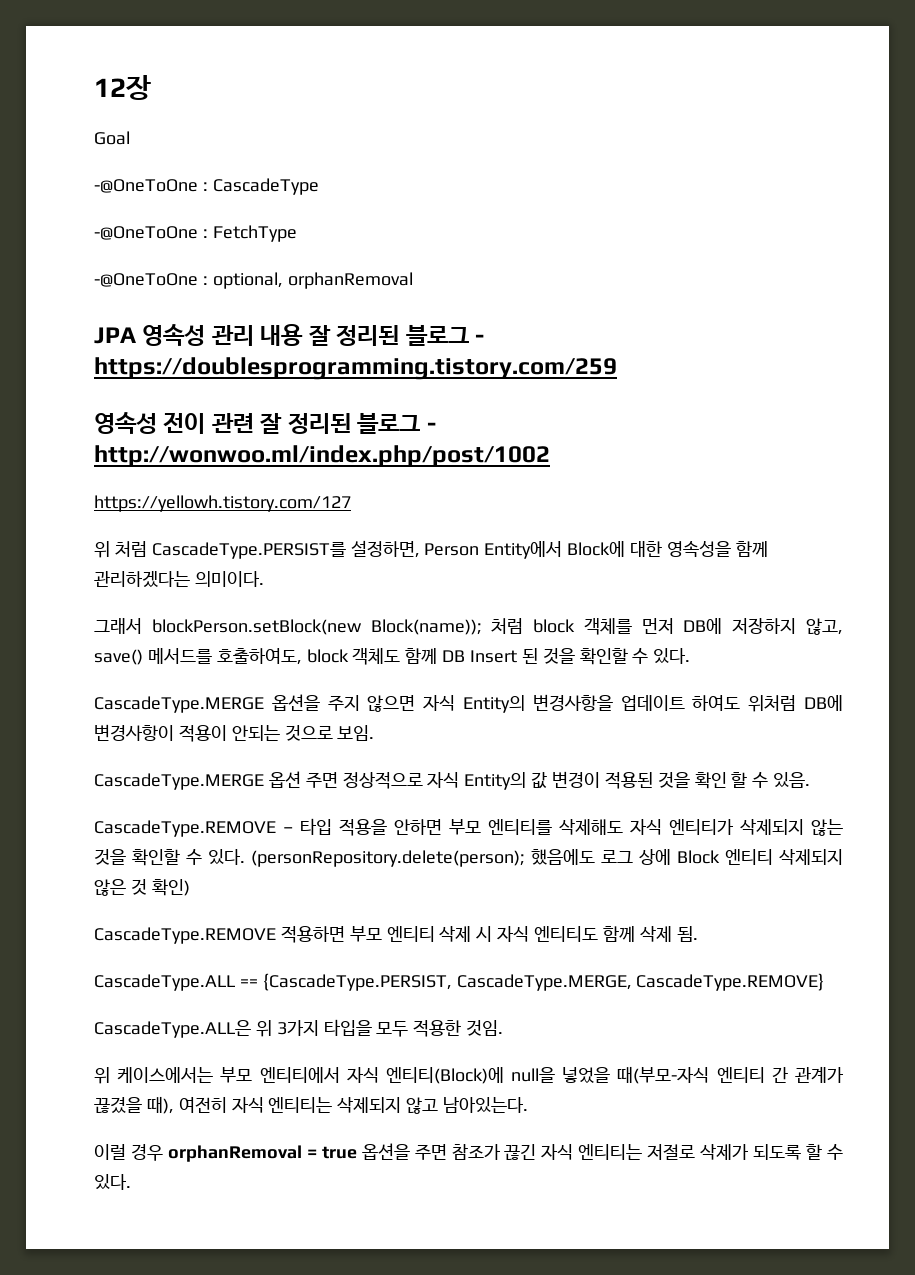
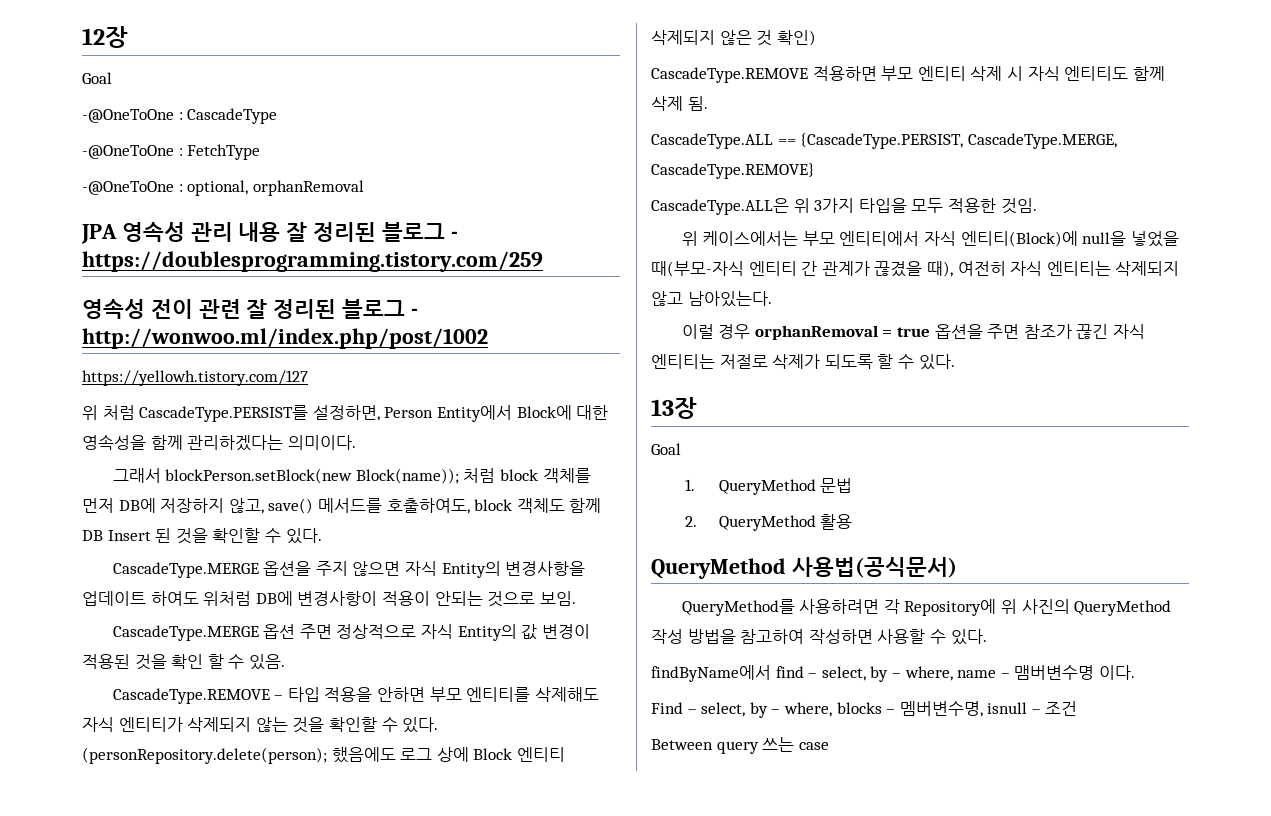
(131, 1182) none -> [651,397,697,419] [651,443,681,455] [684,478,853,495] [684,514,853,531] [651,557,957,579] [681,599,1172,616] [651,629,987,645] [651,665,1135,682] [651,701,1078,718] [651,737,829,754] // 13장 // Goal // 1. QueryMethod 문법 // 2. QueryMethod 활용 // QueryMethod 사용법(공식문서) // QueryMethod를 사용하려면 각 Repository에 위 사진의 QueryMethod 작성 방법을 참고하여 작성하면 사용할 수 있다. // findByName에서 find – select, by – where, name – 맴버변수명 이다. // Find – select, by – where, blocks – 멤버변수명, isnull – 조건 // Between query 쓰는 case

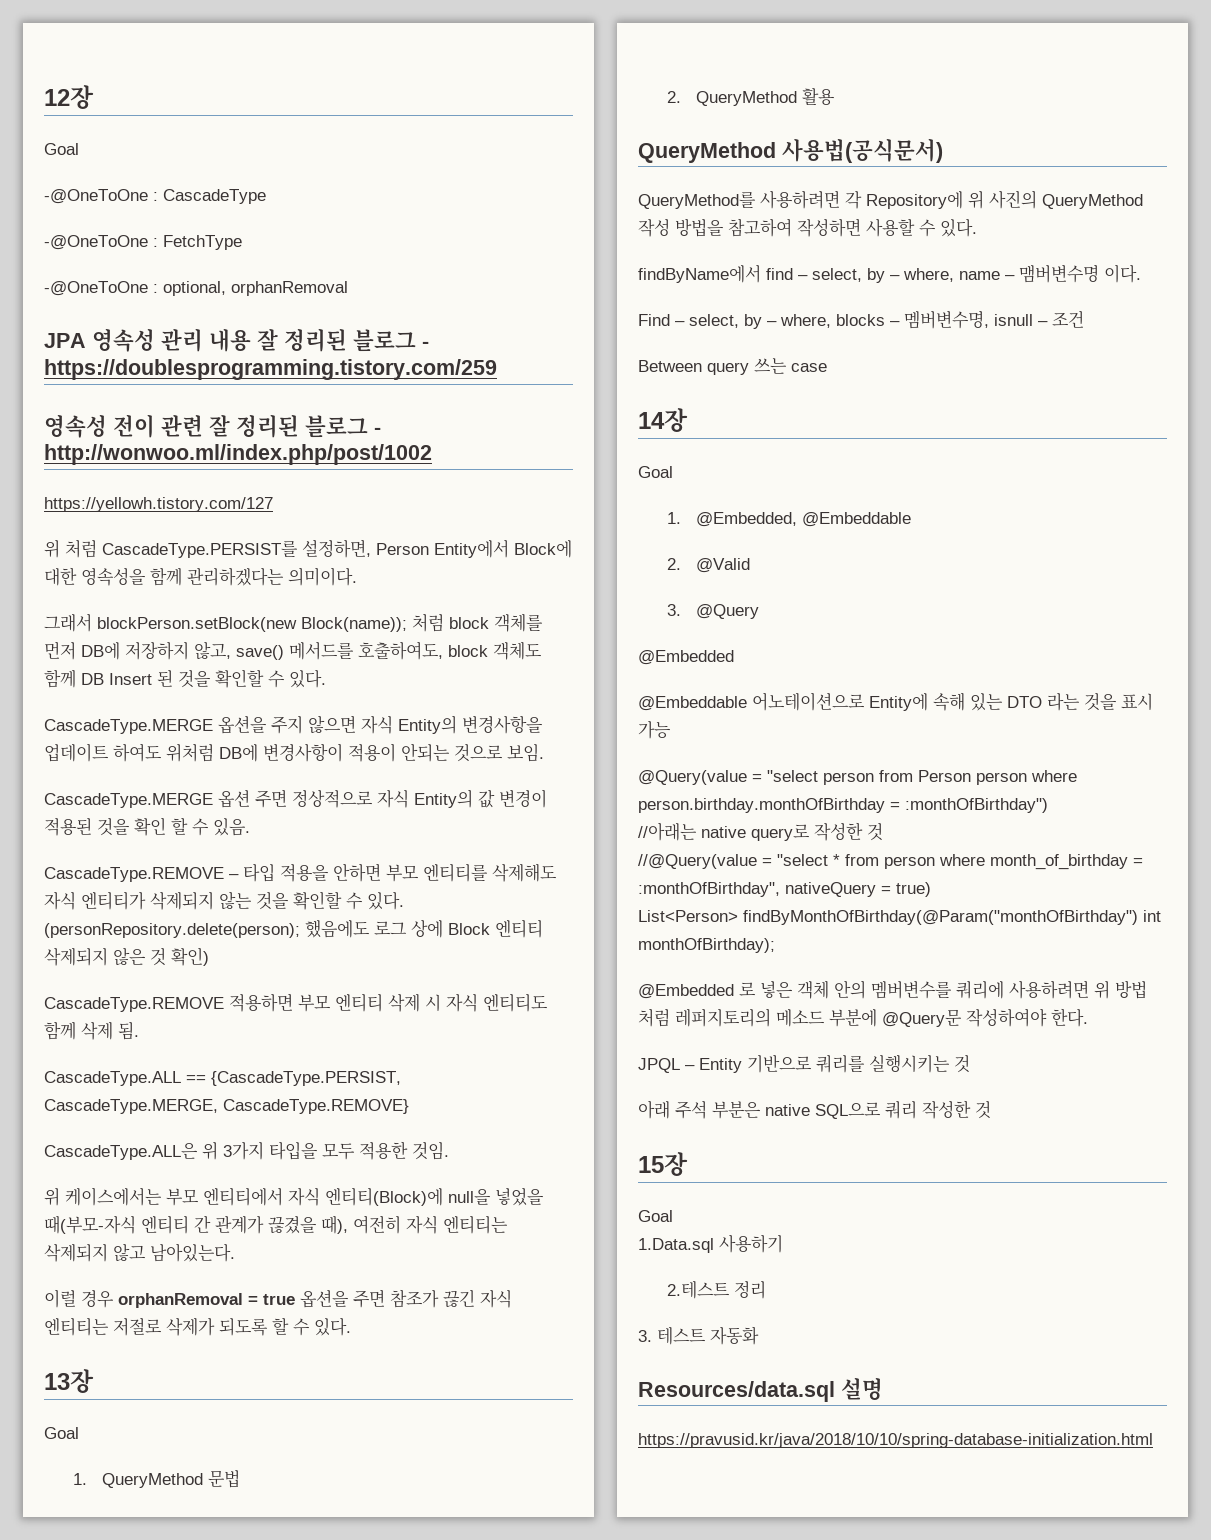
(829, 746) none -> [638,408,688,432] [638,466,673,478] [666,512,911,527] [666,558,750,573] [666,604,759,619] [638,650,734,665] [638,692,1153,711] [638,721,671,739] [638,770,1077,785] [638,798,1048,813] [638,822,883,841] [638,854,1143,870] [638,882,931,897] [638,910,1161,925] [638,938,775,953] [638,980,1147,999] [638,1008,1088,1027] [638,1055,970,1073] [638,1100,991,1119] [638,1152,688,1176] [638,1210,673,1222] [638,1234,783,1253] [666,1280,766,1299] [638,1326,759,1345] [638,1378,883,1402] [638,1433,1153,1448] // 14장 // Goal // 1. @Embedded, @Embeddable // 2. @Valid // 3. @Query // @Embedded // @Embeddable 어노테이션으로 Entity에 속해 있는 DTO 라는 것을 표시 가능 // @Query(value = "select person from Person person where person.birthday.monthOfBirthday = :monthOfBirthday") // //아래는 native query로 작성한 것 // //@Query(value = "select * from person where month_of_birthday = :monthOfBirthday", nativeQuery = true) // List<Person> findByMonthOfBirthday(@Param("monthOfBirthday") int monthOfBirthday); // @Embedded 로 넣은 객체 안의 멤버변수를 쿼리에 사용하려면 위 방법 처럼 레퍼지토리의 메소드 부분에 @Query문 작성하여야 한다. // JPQL – Entity 기반으로 쿼리를 실행시키는 것 // 아래 주석 부분은 native SQL으로 쿼리 작성한 것 // 15장 // Goal // 1.Data.sql 사용하기 // 2.테스트 정리 // 3. 테스트 자동화 // Resources/data.sql 설명 // https://pravusid.kr/java/2018/10/10/spring-database-initialization.html

